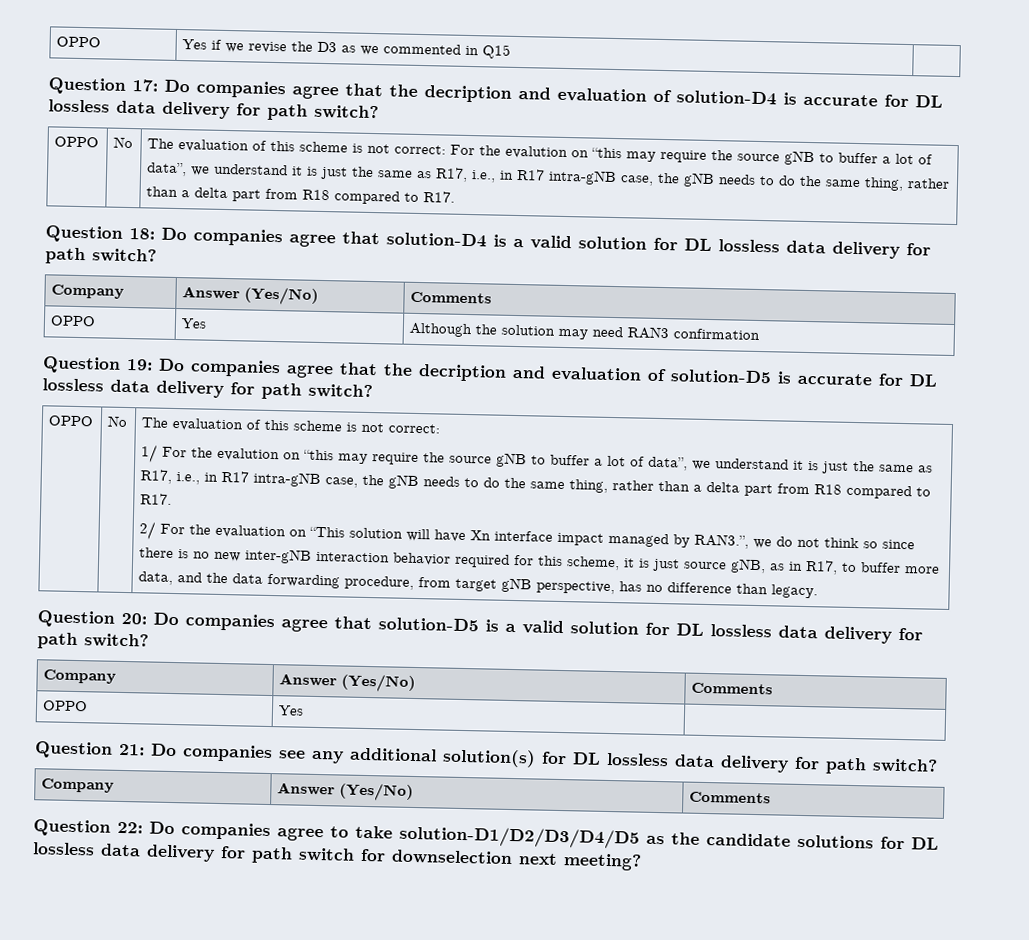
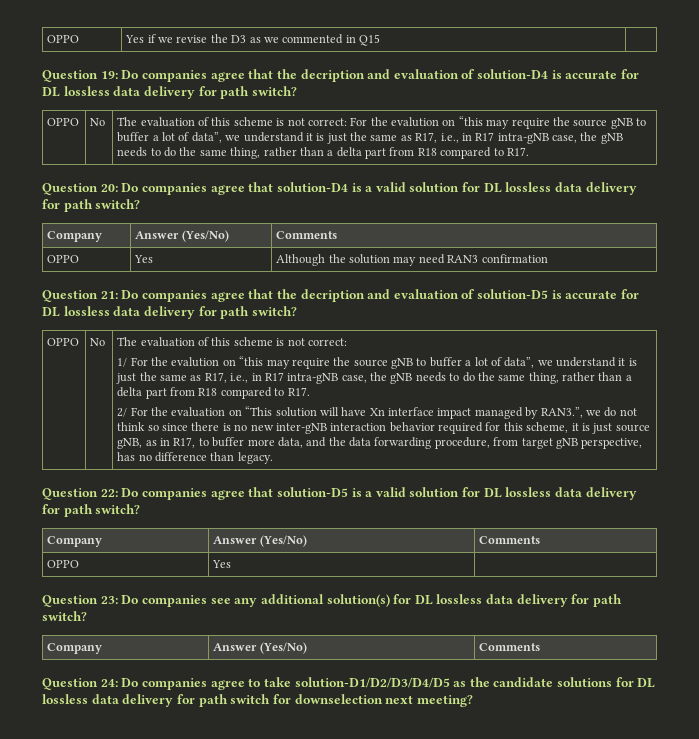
[132,79,158,92] 17: -> [100,71,118,79] 19:
[129,228,155,240] 18: -> [100,184,118,192] 20:
[126,359,153,371] 19: -> [100,291,118,299] 21:
[121,612,147,625] 20: -> [100,489,118,497] 22:
[119,743,145,756] 21: -> [100,596,118,604] 23:
[117,821,143,834] 22: -> [100,679,118,687] 24:

